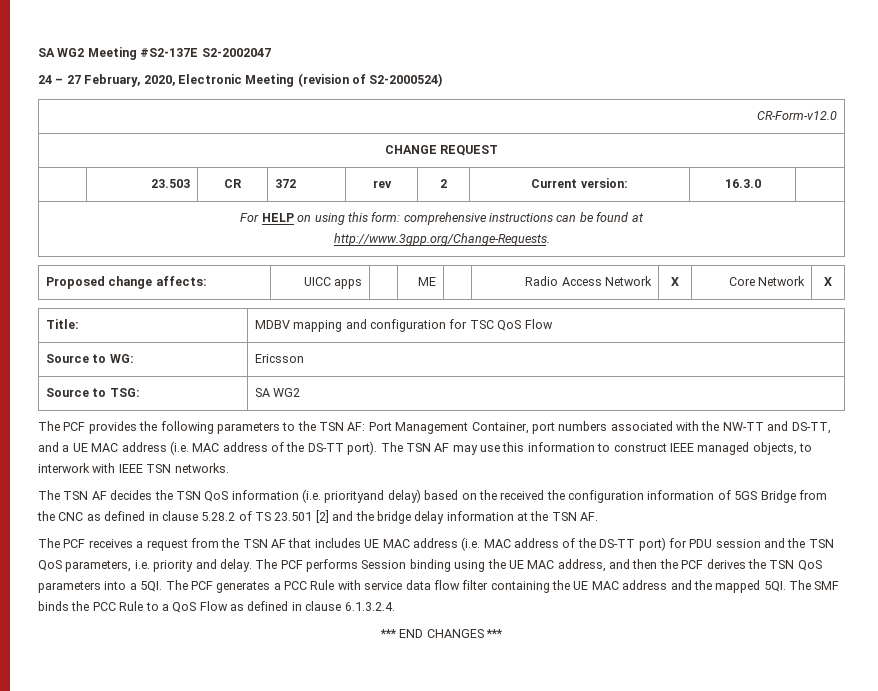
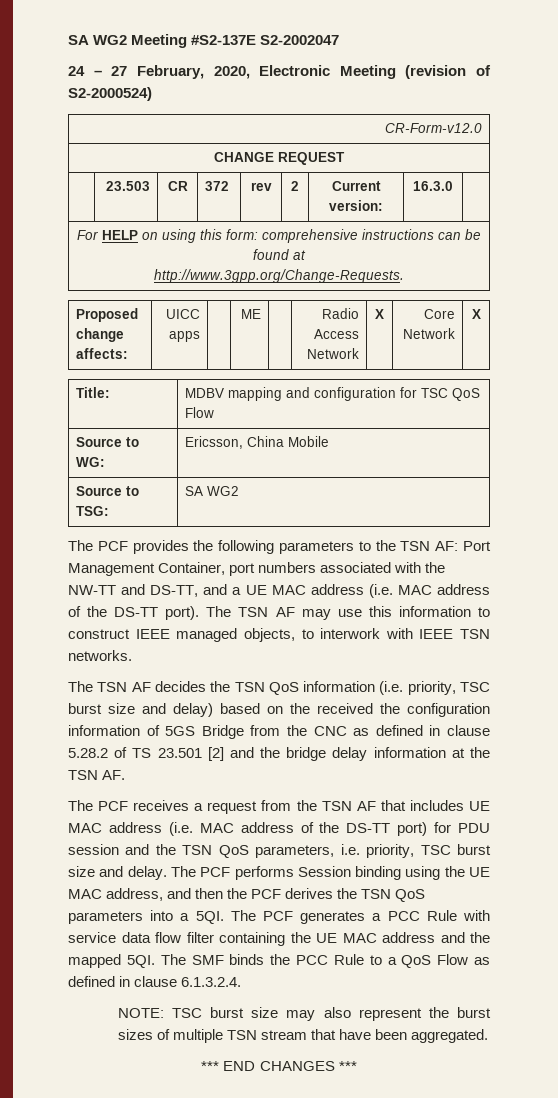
[254,354,304,363] Ericsson -> [185,436,330,449] Ericsson, China Mobile
[324,490,385,503] priorityand -> [407,681,491,695] [68,703,166,714] priority, TSC burst size and
[153,560,194,572] priority -> [366,844,492,858] [68,866,95,877] priority, TSC burst size
(395, 606) none -> [117,1007,492,1021] [117,1029,489,1043] // NOTE: TSC burst size may also represent the burst sizes of multiple TSN stream that have been aggregated.

